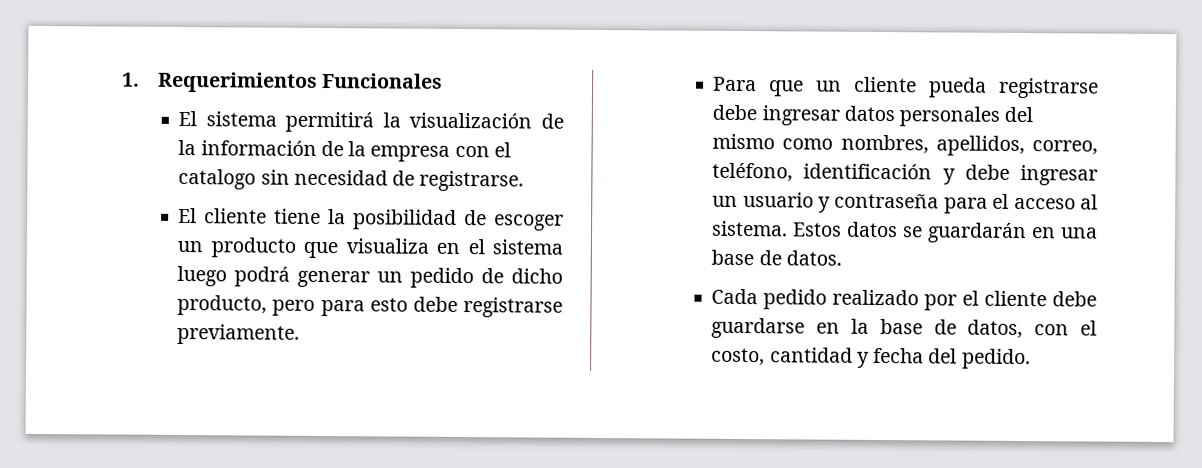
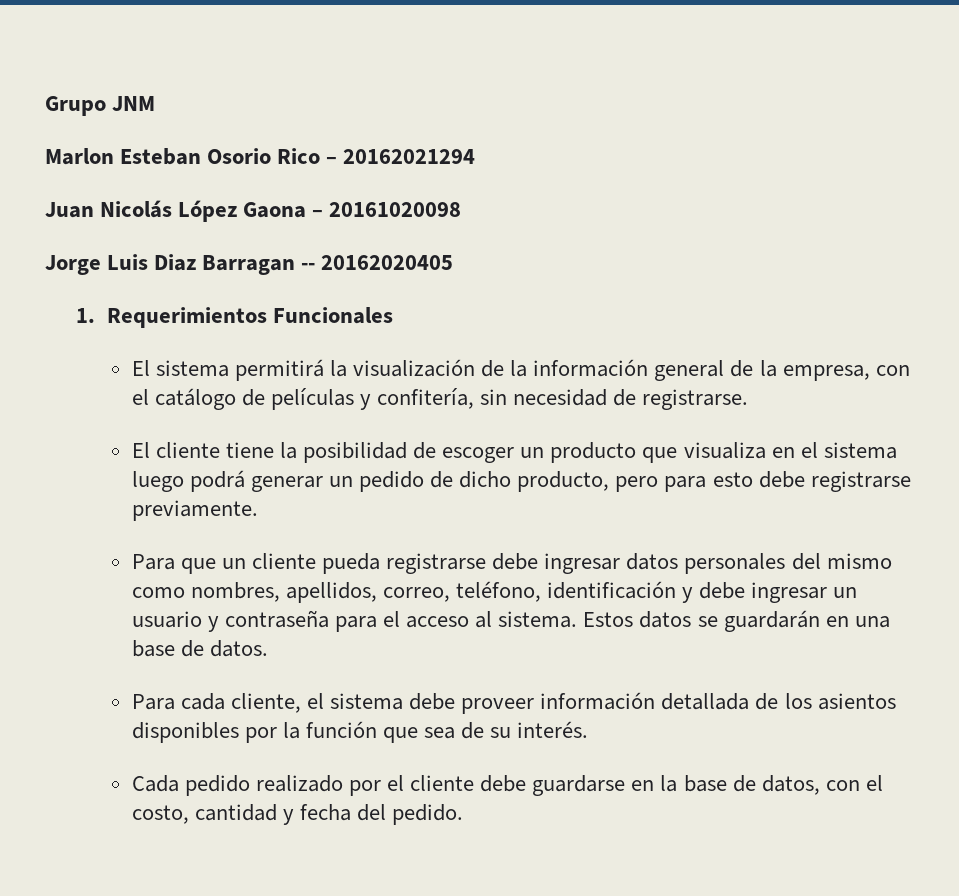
(121, 79) none -> [45,96,156,116] [45,148,476,165] [45,200,462,222] [45,254,454,275] Grupo JNM // Marlon Esteban Osorio Rico – 20162021294 // Juan Nicolás López Gaona – 20161020098 // Jorge Luis Diaz Barragan -- 20162020405 //
[320,140,511,162] [178,168,257,190] de la empresa con el catalogo -> [654,360,910,381] [131,388,475,410] general de la empresa, con el catálogo de películas y confitería,
(842, 258) none -> [131,692,896,714] [131,721,589,743] // Para cada cliente, el sistema debe proveer información detallada de los asientos disponibles por la función que sea de su interés.

